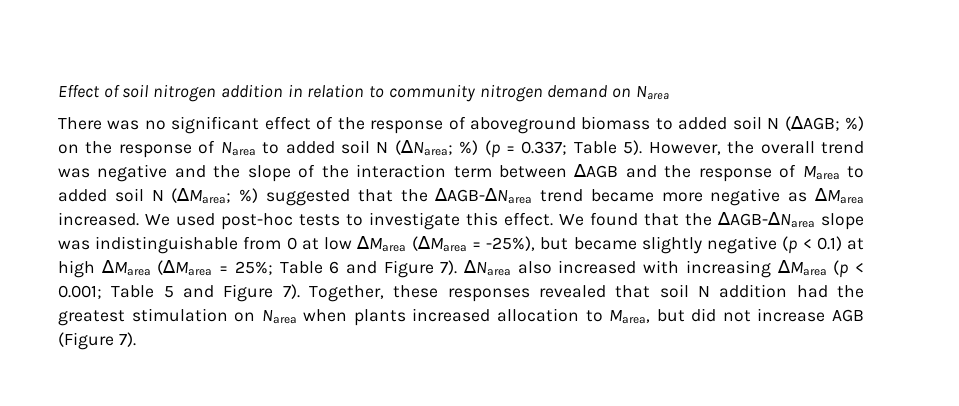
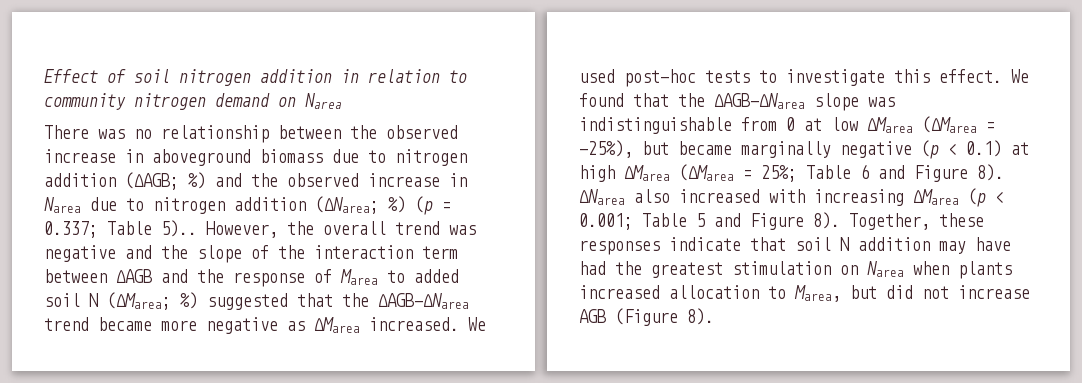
[171,116,864,134] [58,140,389,158] significant effect of the response of aboveground biomass to added soil N (∆AGB; %) on the response of Narea to added soil N -> [161,125,458,143] [44,149,467,166] [44,172,467,190] [44,197,306,214] relationship between the observed increase in aboveground biomass due to nitrogen addition (∆AGB; %) and the observed increase in Narea due to nitrogen addition
[623,140,643,155] 5). -> [161,220,197,237] 5)..
[641,236,702,254] slightly -> [741,141,831,158] marginally
[440,260,458,275] 7). -> [977,164,1004,181] 8).
[282,284,300,299] 7). -> [813,212,840,229] 8).
[539,285,606,298] revealed -> [669,237,741,251] indicate
(788, 291) none -> [939,237,1011,254] may have
[118,332,136,347] 7). -> [687,308,714,325] 8).

